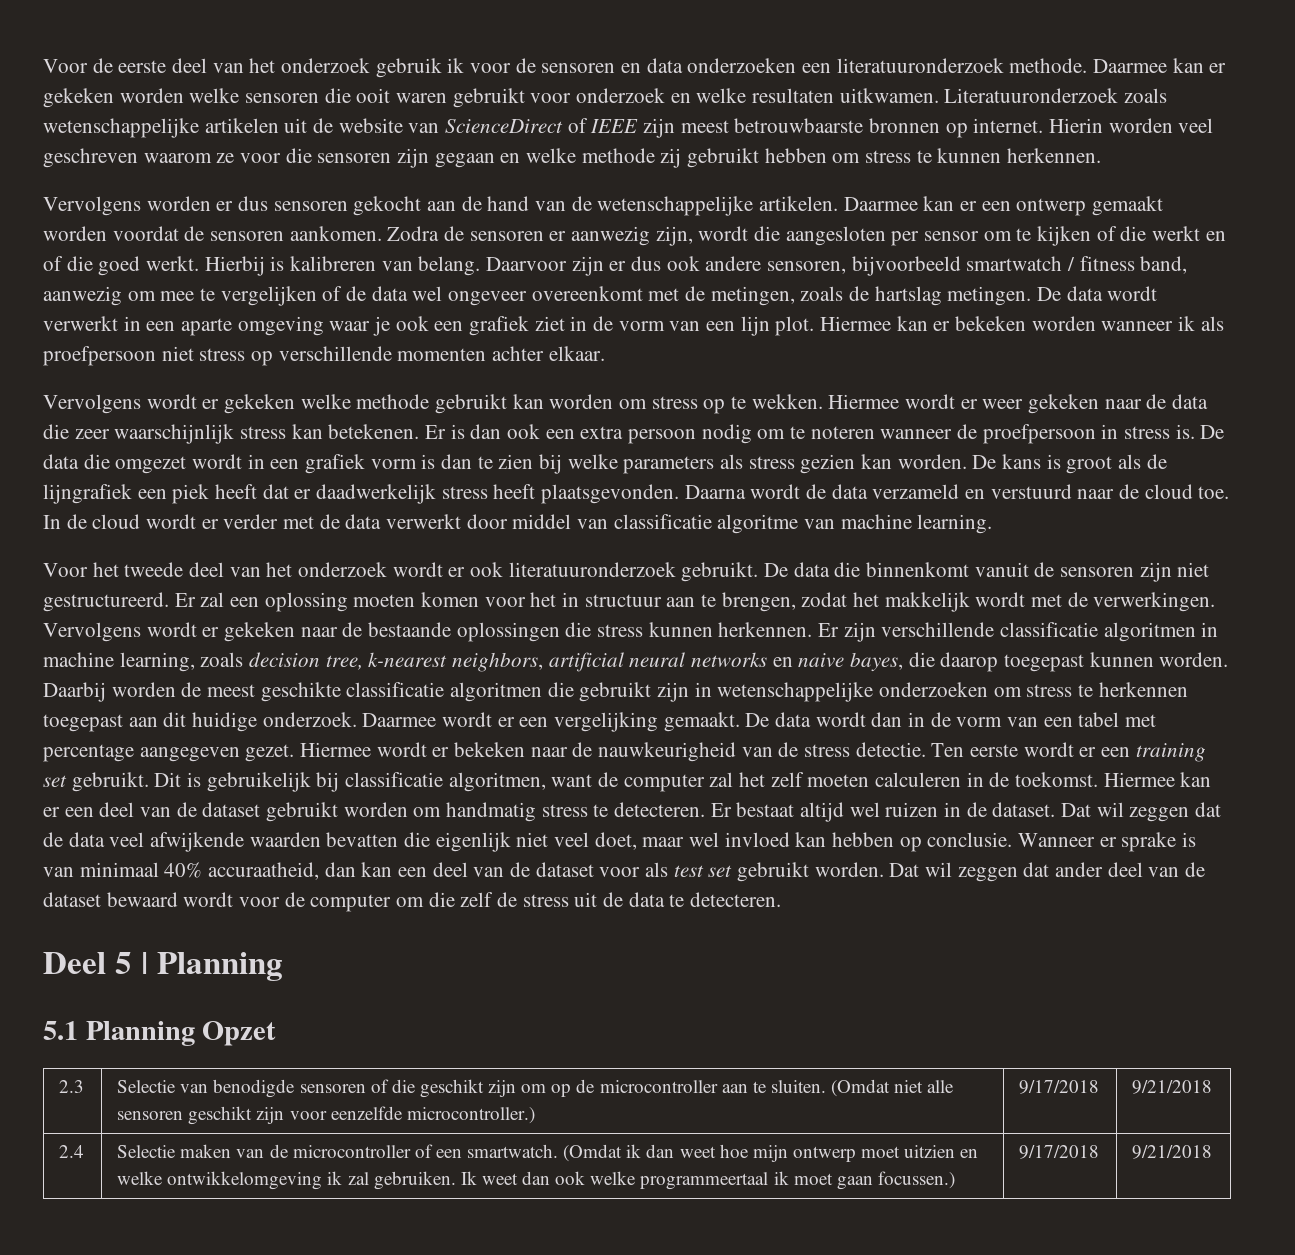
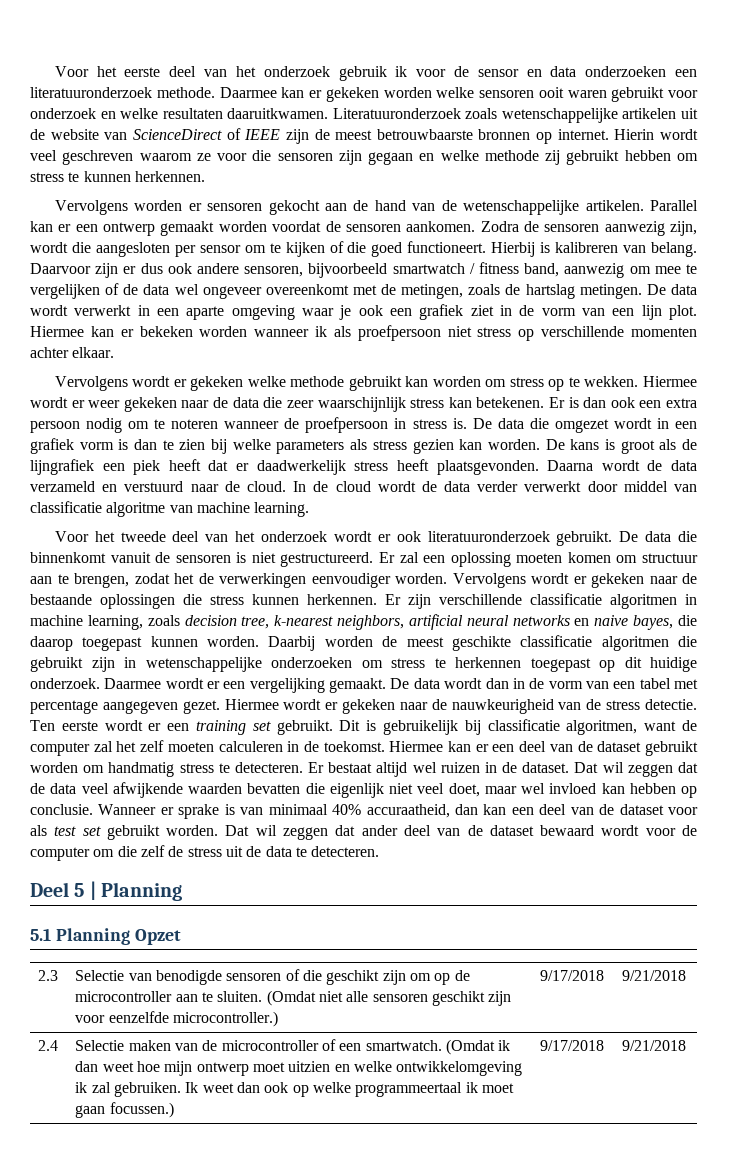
[43,58,113,73] Voor de -> [54,66,117,77] Voor het
[541,63,616,73] sensoren -> [477,69,519,77] sensor
[324,88,351,103] die -> (534, 94) none
[839,88,939,103] uitkwamen. -> [227,108,329,119] daaruitkwamen.
(676, 128) none -> [314,129,330,140] de
[1108,118,1173,133] worden -> [660,129,698,140] wordt
[238,196,269,211] dus -> (202, 207) none
[843,197,918,211] Daarmee -> [650,200,698,211] Parallel
[549,231,567,241] er -> (600, 228) none
[1152,226,1226,241] [43,256,200,276] werkt en of die goed werkt. -> [371,241,487,257] goed functioneert.
[1144,484,1230,499] cloud toe. -> [246,481,286,492] cloud.
[201,514,382,529] er verder met de data -> [421,481,519,492] de data verder
[1139,562,1172,582] zijn -> [236,552,247,563] is
[484,592,580,607] voor het in -> [616,555,638,563] om
[884,592,1216,612] makkelijk wordt met de verwerkingen. -> [198,573,447,588] de verwerkingen eenvoudiger worden.
[128,717,158,727] aan -> [599,660,615,672] op
[454,742,526,757] bekeken -> [342,699,396,714] gekeken
(586, 1178) none -> [292,1085,309,1097] op

